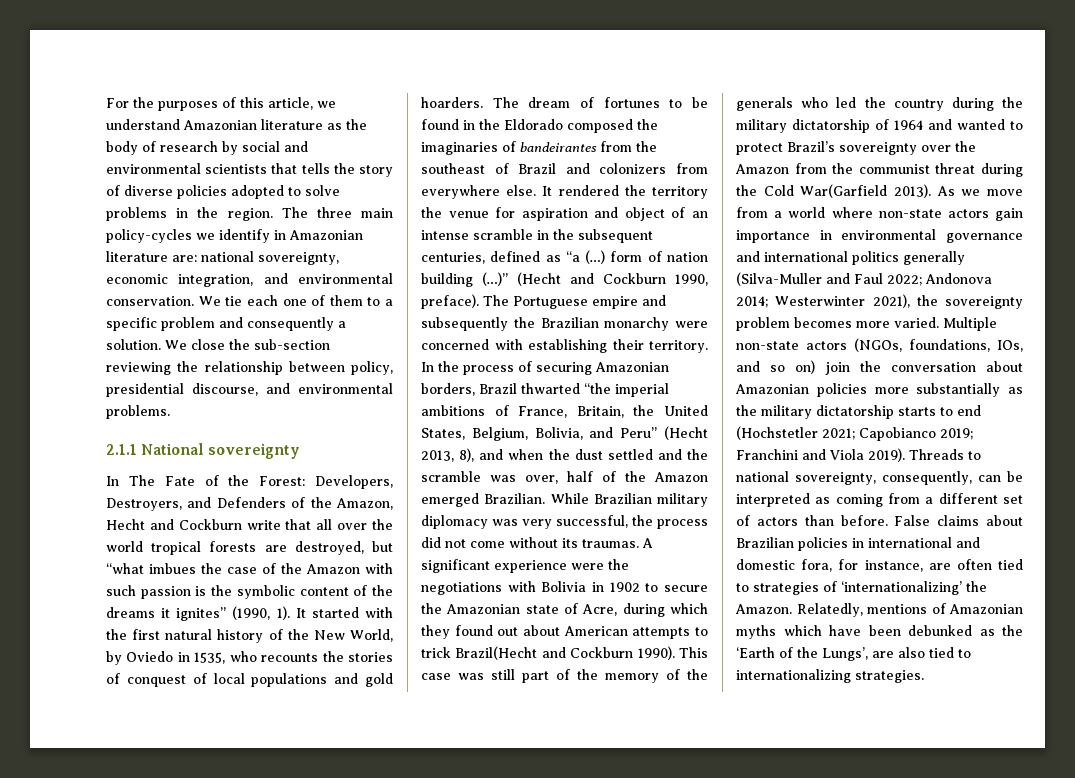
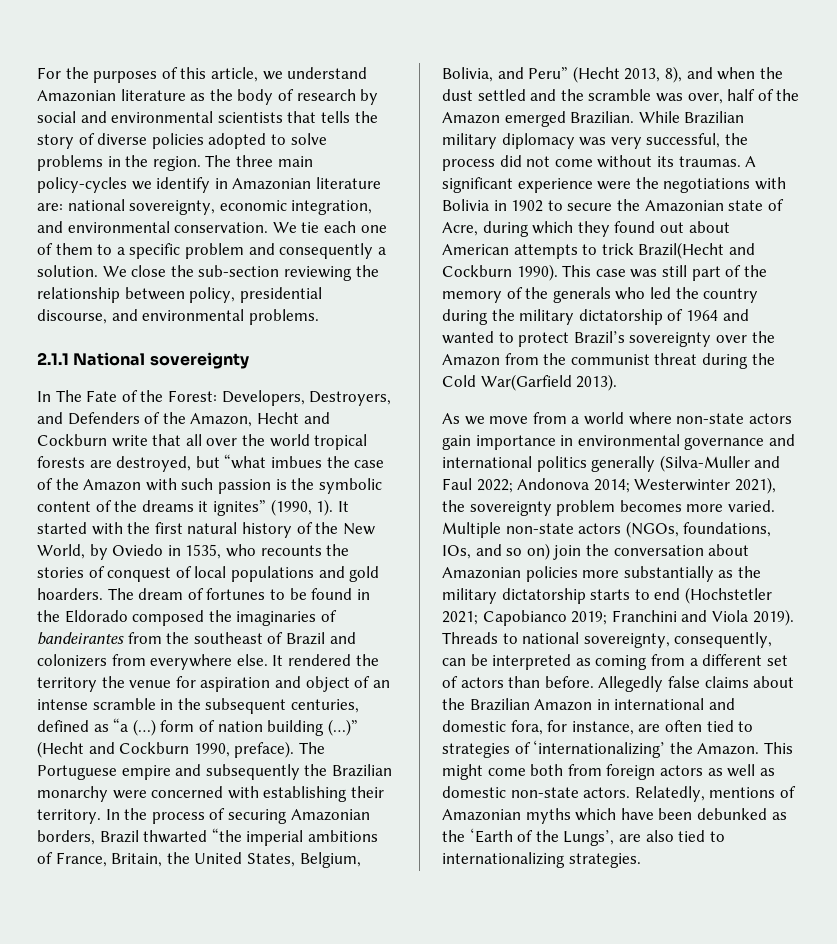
(931, 191) none -> (618, 382) //
[894,515,1023,526] [736,537,848,551] False claims about Brazilian policies -> [598,676,795,692] [442,698,593,711] Allegedly false claims about the Brazilian Amazon
(792, 609) none -> [763,742,793,754] [442,764,775,780] [442,786,631,798] This might come both from foreign actors as well as domestic non-state actors.

